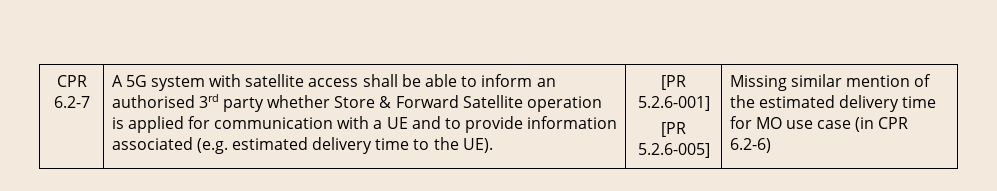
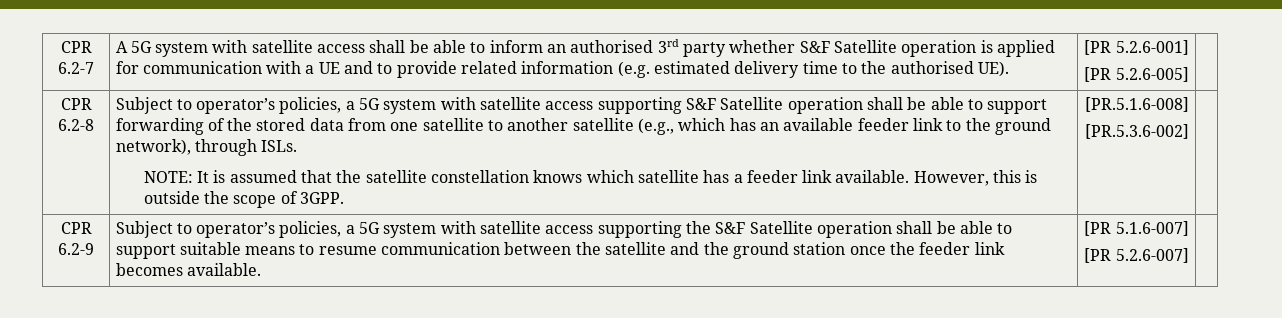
[334,95,459,108] Store & Forward -> [799,41,830,53] S&F
[527,116,618,129] [111,137,193,150] information associated -> [461,61,614,74] related information
(459, 143) none -> [890,61,974,74] authorised
[729,74,932,91] [729,95,937,112] [729,116,909,132] [729,138,771,153] Missing similar mention of the estimated delivery time for MO use case (in CPR 6.2-6) -> [60,98,92,110] [58,119,94,131] [115,97,1048,114] [115,118,1051,135] [115,139,298,156] [143,170,1038,186] [143,191,344,208] [1084,97,1189,112] [1084,124,1189,139] [60,222,92,234] [58,243,94,255] [115,221,1013,238] [115,242,1005,259] [115,263,261,276] [1084,221,1189,236] [1084,248,1189,263] // CPR 6.2-8 | Subject to operator’s policies, a 5G system with satellite access supporting S&F Satellite operation shall be able to support forwarding of the stored data from one satellite to another satellite (e.g., which has an available feeder link to the ground network), through ISLs. // NOTE: It is assumed that the satellite constellation knows which satellite has a feeder link available. However, this is outside the scope of 3GPP. | [PR.5.1.6-008] // [PR.5.3.6-002] | // CPR 6.2-9 | Subject to operator’s policies, a 5G system with satellite access supporting the S&F Satellite operation shall be able to support suitable means to resume communication between the satellite and the ground station once the feeder link becomes available. | [PR 5.1.6-007] // [PR 5.2.6-007] |

